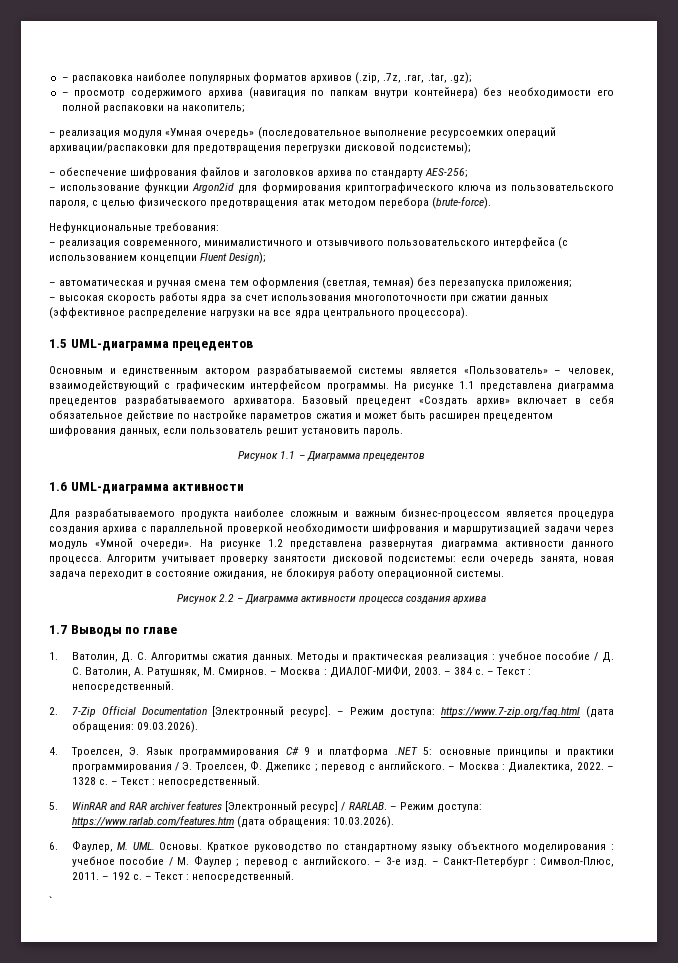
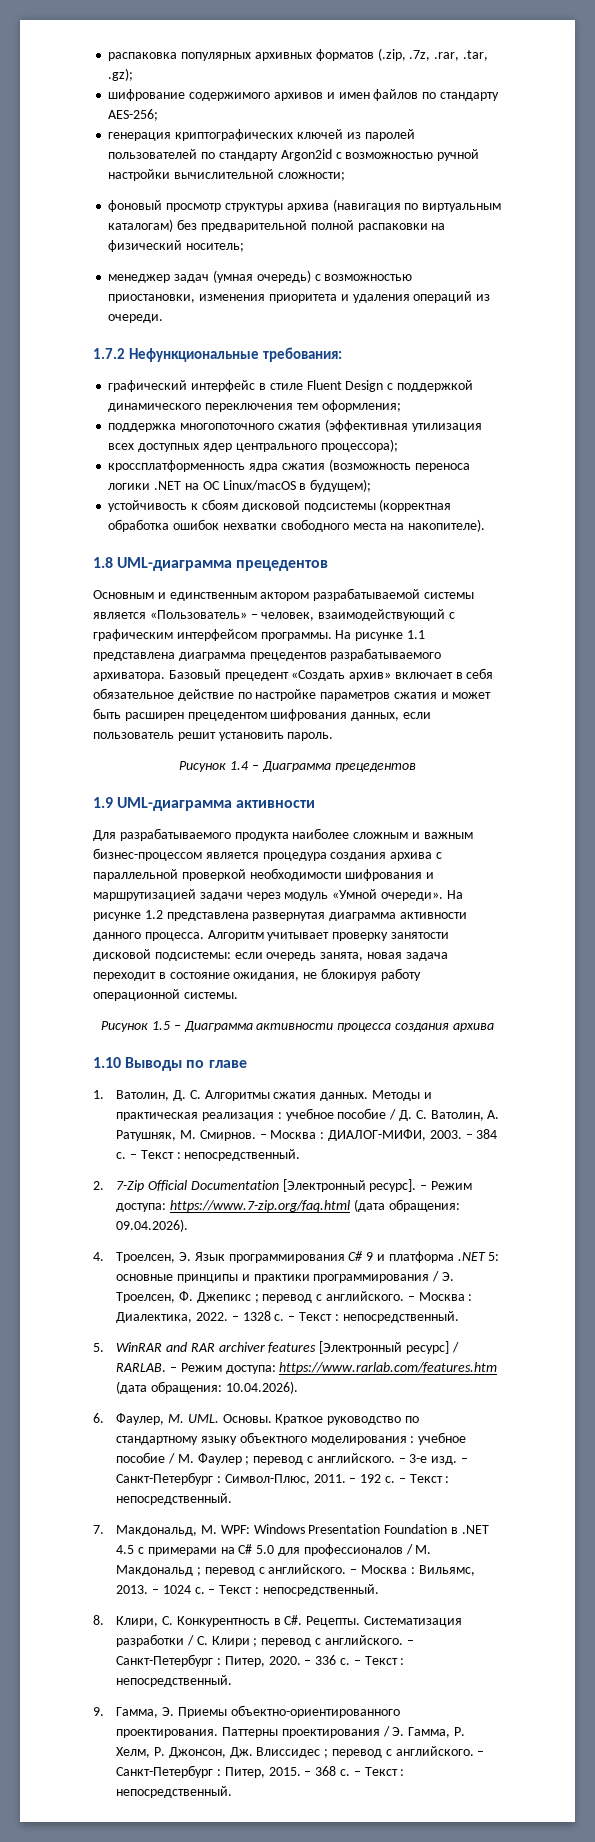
[61,72,353,83] – распаковка наиболее популярных форматов архивов -> [108,49,374,61] распаковка популярных архивных форматов
[61,87,614,99] [61,102,245,113] [49,127,556,139] [49,142,471,154] [49,167,468,179] [49,182,614,194] [49,197,491,209] [49,222,220,233] [49,237,568,249] [49,252,267,264] [49,277,573,289] [49,292,549,304] [49,307,468,319] [49,339,67,348] – просмотр содержимого архива (навигация по папкам внутри контейнера) без необходимости его полной распаковки на накопитель; // – реализация модуля «Умная очередь» (последовательное выполнение ресурсоемких операций архивации/распаковки для предотвращения перегрузки дисковой подсистемы); // – обеспечение шифрования файлов и заголовков архива по стандарту AES-256; // – использование функции Argon2id для формирования криптографического ключа из пользовательского пароля, с целью физического предотвращения атак методом перебора (brute-force). // Нефункциональные требования: // – реализация современного, минималистичного и отзывчивого пользовательского интерфейса (с использованием концепции Fluent Design); // – автоматическая и ручная смена тем оформления (светлая, темная) без перезапуска приложения; // – высокая скорость работы ядра за счет использования многопоточности при сжатии данных (эффективное распределение нагрузки на все ядра центрального процессора). // 1.5 -> [108,89,499,101] [108,109,159,121] [108,129,415,141] [108,149,480,161] [108,169,345,181] [108,199,502,212] [108,219,446,232] [108,240,245,252] [108,270,413,283] [108,291,491,303] [108,314,164,323] [93,347,342,362] [108,380,473,392] [108,400,401,412] [108,419,482,432] [108,439,398,452] [108,459,470,472] [108,479,372,492] [108,499,452,512] [108,519,486,532] [93,557,113,568] шифрование содержимого архивов и имен файлов по стандарту AES-256; // генерация криптографических ключей из паролей пользователей по стандарту Argon2id с возможностью ручной настройки вычислительной сложности; // фоновый просмотр структуры архива (навигация по виртуальным каталогам) без предварительной полной распаковки на физический носитель; // менеджер задач (умная очередь) с возможностью приостановки, изменения приоритета и удаления операций из очереди. // 1.7.2 Нефункциональные требования: // графический интерфейс в стиле Fluent Design с поддержкой динамического переключения тем оформления; // поддержка многопоточного сжатия (эффективная утилизация всех доступных ядер центрального процессора); // кроссплатформенность ядра сжатия (возможность переноса логики .NET на ОС Linux/macOS в будущем); // устойчивость к сбоям дисковой подсистемы (корректная обработка ошибок нехватки свободного места на накопителе). // 1.8
[280,451,296,459] 1.1 -> [230,761,250,770] 1.4
[49,482,67,491] 1.6 -> [93,797,113,808] 1.9
[218,594,234,602] 2.2 -> [152,1021,171,1030] 1.5
[49,625,67,634] 1.7 -> [93,1057,121,1068] 1.10
[136,721,198,733] 09.03.2026). -> [116,1219,189,1232] 09.04.2026).
[332,816,394,828] 10.03.2026). -> [225,1381,298,1394] 10.04.2026).
[49,896,53,905] ` -> [93,1524,489,1536] [116,1544,432,1556] [116,1564,475,1576] [116,1584,379,1596] [93,1615,462,1627] [116,1634,414,1647] [116,1654,405,1667] [116,1675,233,1687] [93,1705,400,1718] [116,1726,465,1738] [116,1746,485,1758] [116,1765,405,1778] [116,1786,233,1798] 7. Макдональд, М. WPF: Windows Presentation Foundation в .NET 4.5 с примерами на C# 5.0 для профессионалов / М. Макдональд ; перевод с английского. – Москва : Вильямс, 2013. – 1024 с. – Текст : непосредственный. // 8. Клири, С. Конкурентность в C#. Рецепты. Систематизация разработки / С. Клири ; перевод с английского. – Санкт-Петербург : Питер, 2020. – 336 с. – Текст : непосредственный. // 9. Гамма, Э. Приемы объектно-ориентированного проектирования. Паттерны проектирования / Э. Гамма, Р. Хелм, Р. Джонсон, Дж. Влиссидес ; перевод с английского. – Санкт-Петербург : Питер, 2015. – 368 с. – Текст : непосредственный.

